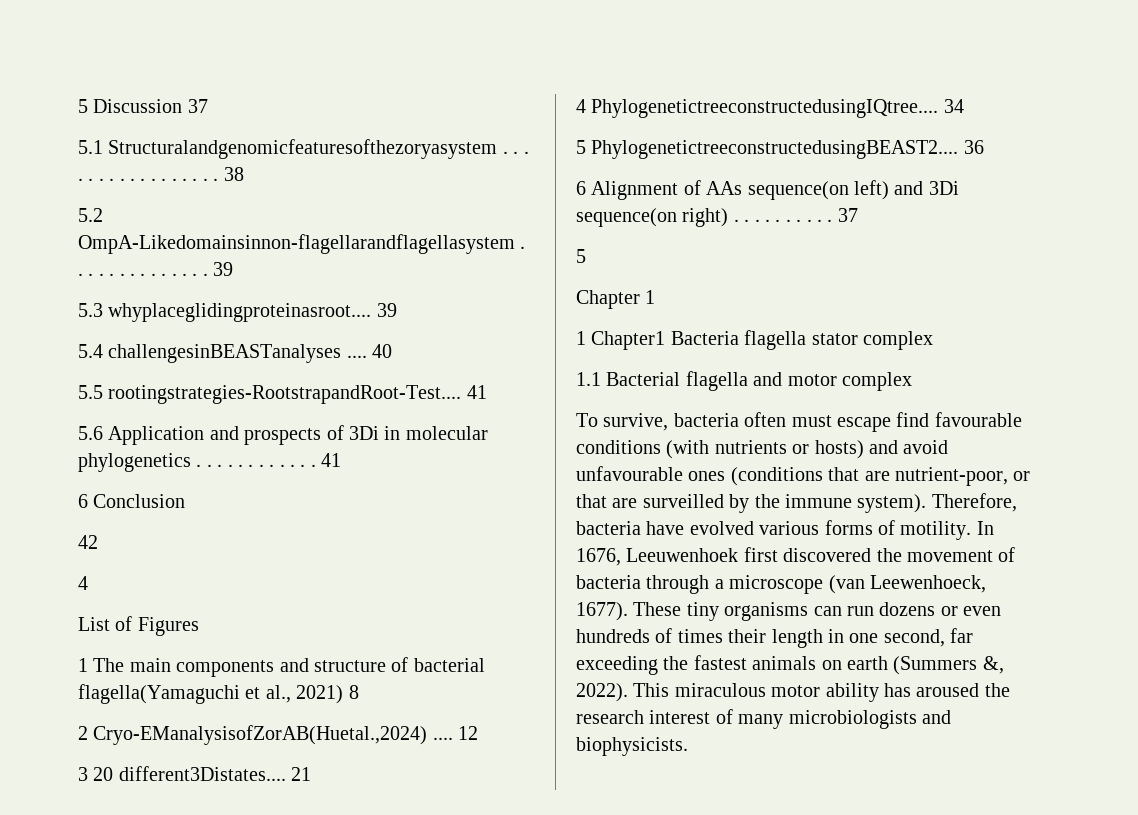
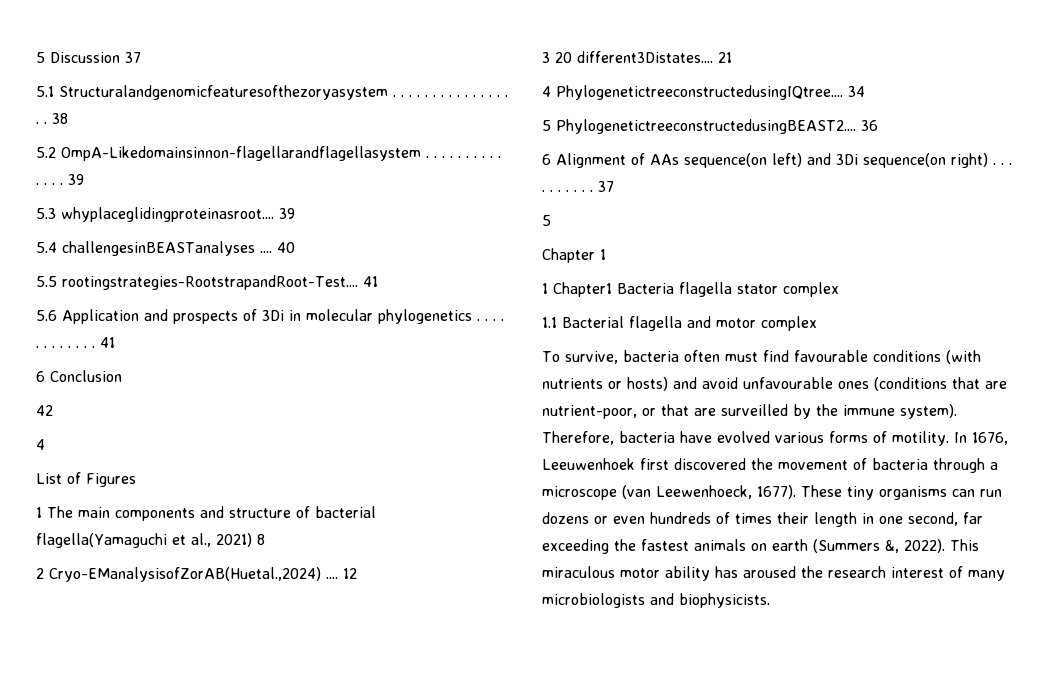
[837,417,891,432] escape -> (758, 357) none

